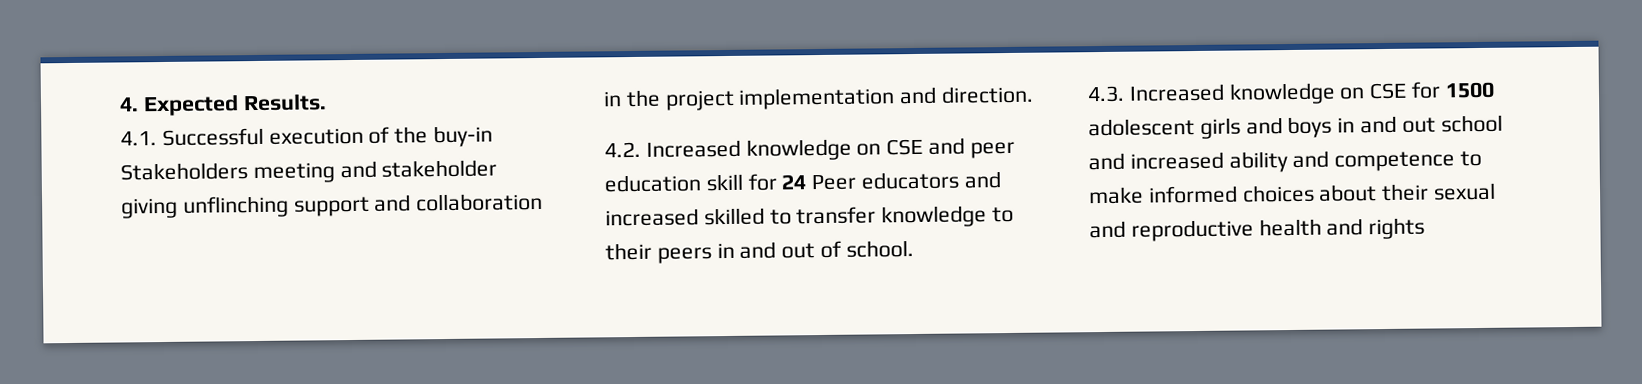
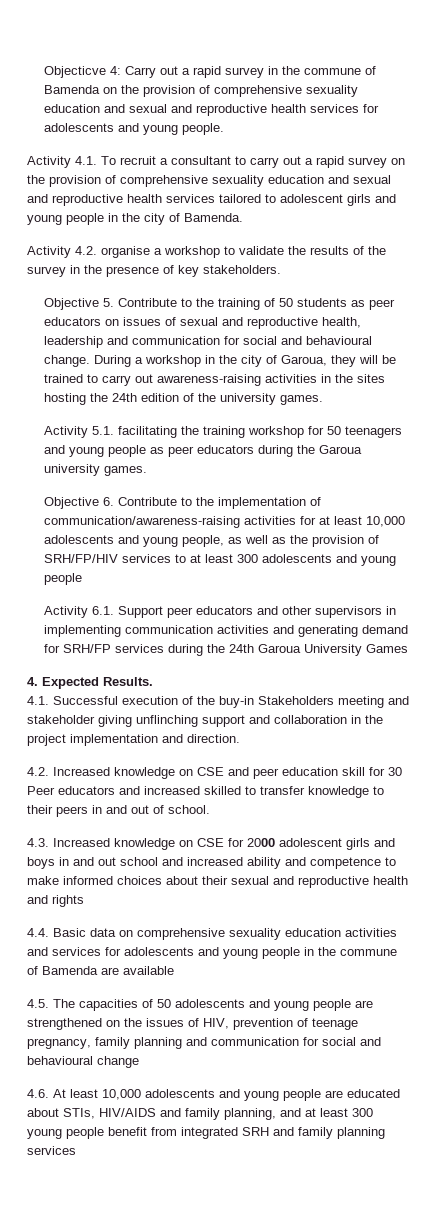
(119, 104) none -> [44,66,377,78] [44,85,359,97] [44,104,380,116] [44,123,225,135] [27,156,405,168] [27,175,391,187] [27,194,396,206] [27,213,243,225] [27,246,386,258] [27,265,281,277] [44,298,396,310] [44,317,362,329] [44,336,373,348] [44,355,397,367] [44,374,386,386] [44,393,324,405] [44,426,403,438] [44,445,363,457] [44,464,148,476] [44,497,322,509] [44,516,406,528] [44,535,380,547] [44,554,397,566] [44,573,83,585] [44,606,397,618] [44,625,409,637] [44,644,409,656] Objecticve 4: Carry out a rapid survey in the commune of Bamenda on the provision of comprehensive sexuality education and sexual and reproductive health services for adolescents and young people. // Activity 4.1. To recruit a consultant to carry out a rapid survey on the provision of comprehensive sexuality education and sexual and reproductive health services tailored to adolescent girls and young people in the city of Bamenda. // Activity 4.2. organise a workshop to validate the results of the survey in the presence of key stakeholders. // Objective 5. Contribute to the training of 50 students as peer educators on issues of sexual and reproductive health, leadership and communication for social and behavioural change. During a workshop in the city of Garoua, they will be trained to carry out awareness-raising activities in the sites hosting the 24th edition of the university games. // Activity 5.1. facilitating the training workshop for 50 teenagers and young people as peer educators during the Garoua university games. // Objective 6. Contribute to the implementation of communication/awareness-raising activities for at least 10,000 adolescents and young people, as well as the provision of SRH/FP/HIV services to at least 300 adolescents and young people // Activity 6.1. Support peer educators and other supervisors in implementing communication activities and generating demand for SRH/FP services during the 24th Garoua University Games //
[781,174,807,190] 24 -> [388,767,402,776] 30
[1444,81,1495,99] 1500 -> [247,838,275,847] 2000
(1426, 228) none -> [27,928,397,940] [27,947,397,959] [27,966,174,975] [27,999,373,1011] [27,1018,358,1030] [27,1037,381,1049] [27,1056,139,1068] [27,1089,400,1101] [27,1108,373,1120] [27,1127,385,1139] [27,1146,76,1155] // 4.4. Basic data on comprehensive sexuality education activities and services for adolescents and young people in the commune of Bamenda are available // 4.5. The capacities of 50 adolescents and young people are strengthened on the issues of HIV, prevention of teenage pregnancy, family planning and communication for social and behavioural change // 4.6. At least 10,000 adolescents and young people are educated about STIs, HIV/AIDS and family planning, and at least 300 young people benefit from integrated SRH and family planning services

